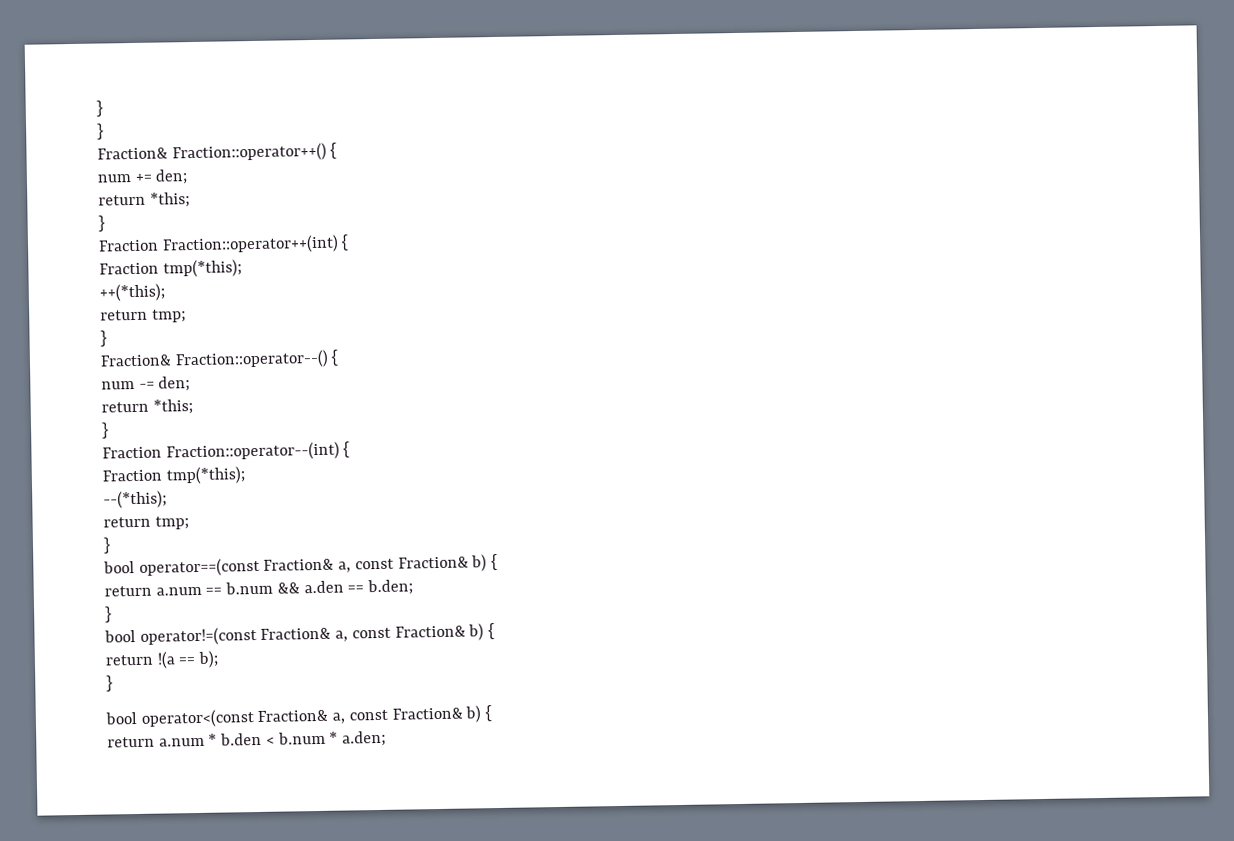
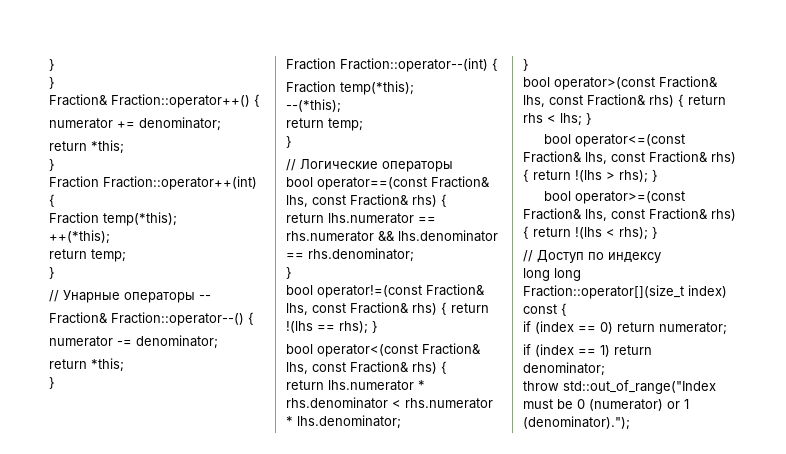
[97,169,189,185] num += den; -> [49,117,221,131] numerator += denominator;
[162,259,242,278] tmp(*this); -> [103,212,177,226] temp(*this);
[151,309,186,323] [100,330,107,347] tmp; // } -> [91,249,126,262] [49,267,55,279] [49,290,211,303] temp; // } // // Унарные операторы --
[101,376,191,392] num -= den; -> [49,335,218,349] numerator -= denominator;
[165,466,245,485] tmp(*this); -> [340,81,414,95] temp(*this);
[154,516,189,530] [103,537,111,554] tmp; // } -> [328,118,363,131] [286,136,292,148] [286,159,453,172] temp; // } // // Логические операторы
[338,553,499,573] [104,579,414,597] a, const Fraction& b) { // return a.num == b.num && a.den == b.den; -> [286,194,447,207] [286,213,436,224] [286,230,498,242] [286,248,414,262] lhs, const Fraction& rhs) { // return lhs.numerator == rhs.numerator && lhs.denominator == rhs.denominator;
[335,623,496,642] [105,650,220,669] a, const Fraction& b) { // return !(a == b); // -> [286,302,489,315] [286,321,368,334] lhs, const Fraction& rhs) { return !(lhs == rhs);
[332,705,493,724] [107,730,387,748] a, const Fraction& b) { // return a.num * b.den < b.num * a.den; -> [286,361,447,374] [286,380,425,391] [286,397,493,409] [286,415,401,429] [523,59,529,71] [523,76,718,90] [523,94,726,107] [523,113,592,126] [544,134,686,147] [523,151,736,164] [523,169,658,183] [544,191,686,204] [523,208,736,221] [523,226,658,240] [523,250,661,263] [523,268,581,281] [523,285,727,299] [523,303,567,316] [523,321,727,335] [523,344,652,357] [523,362,605,376] [523,380,716,394] [523,399,689,411] [523,416,630,430] lhs, const Fraction& rhs) { // return lhs.numerator * rhs.denominator < rhs.numerator * lhs.denominator; // } // bool operator>(const Fraction& lhs, const Fraction& rhs) { return rhs < lhs; } // bool operator<=(const Fraction& lhs, const Fraction& rhs) { return !(lhs > rhs); } // bool operator>=(const Fraction& lhs, const Fraction& rhs) { return !(lhs < rhs); } // // Доступ по индексу // long long Fraction::operator[](size_t index) const { // if (index == 0) return numerator; // if (index == 1) return denominator; // throw std::out_of_range("Index must be 0 (numerator) or 1 (denominator).");

